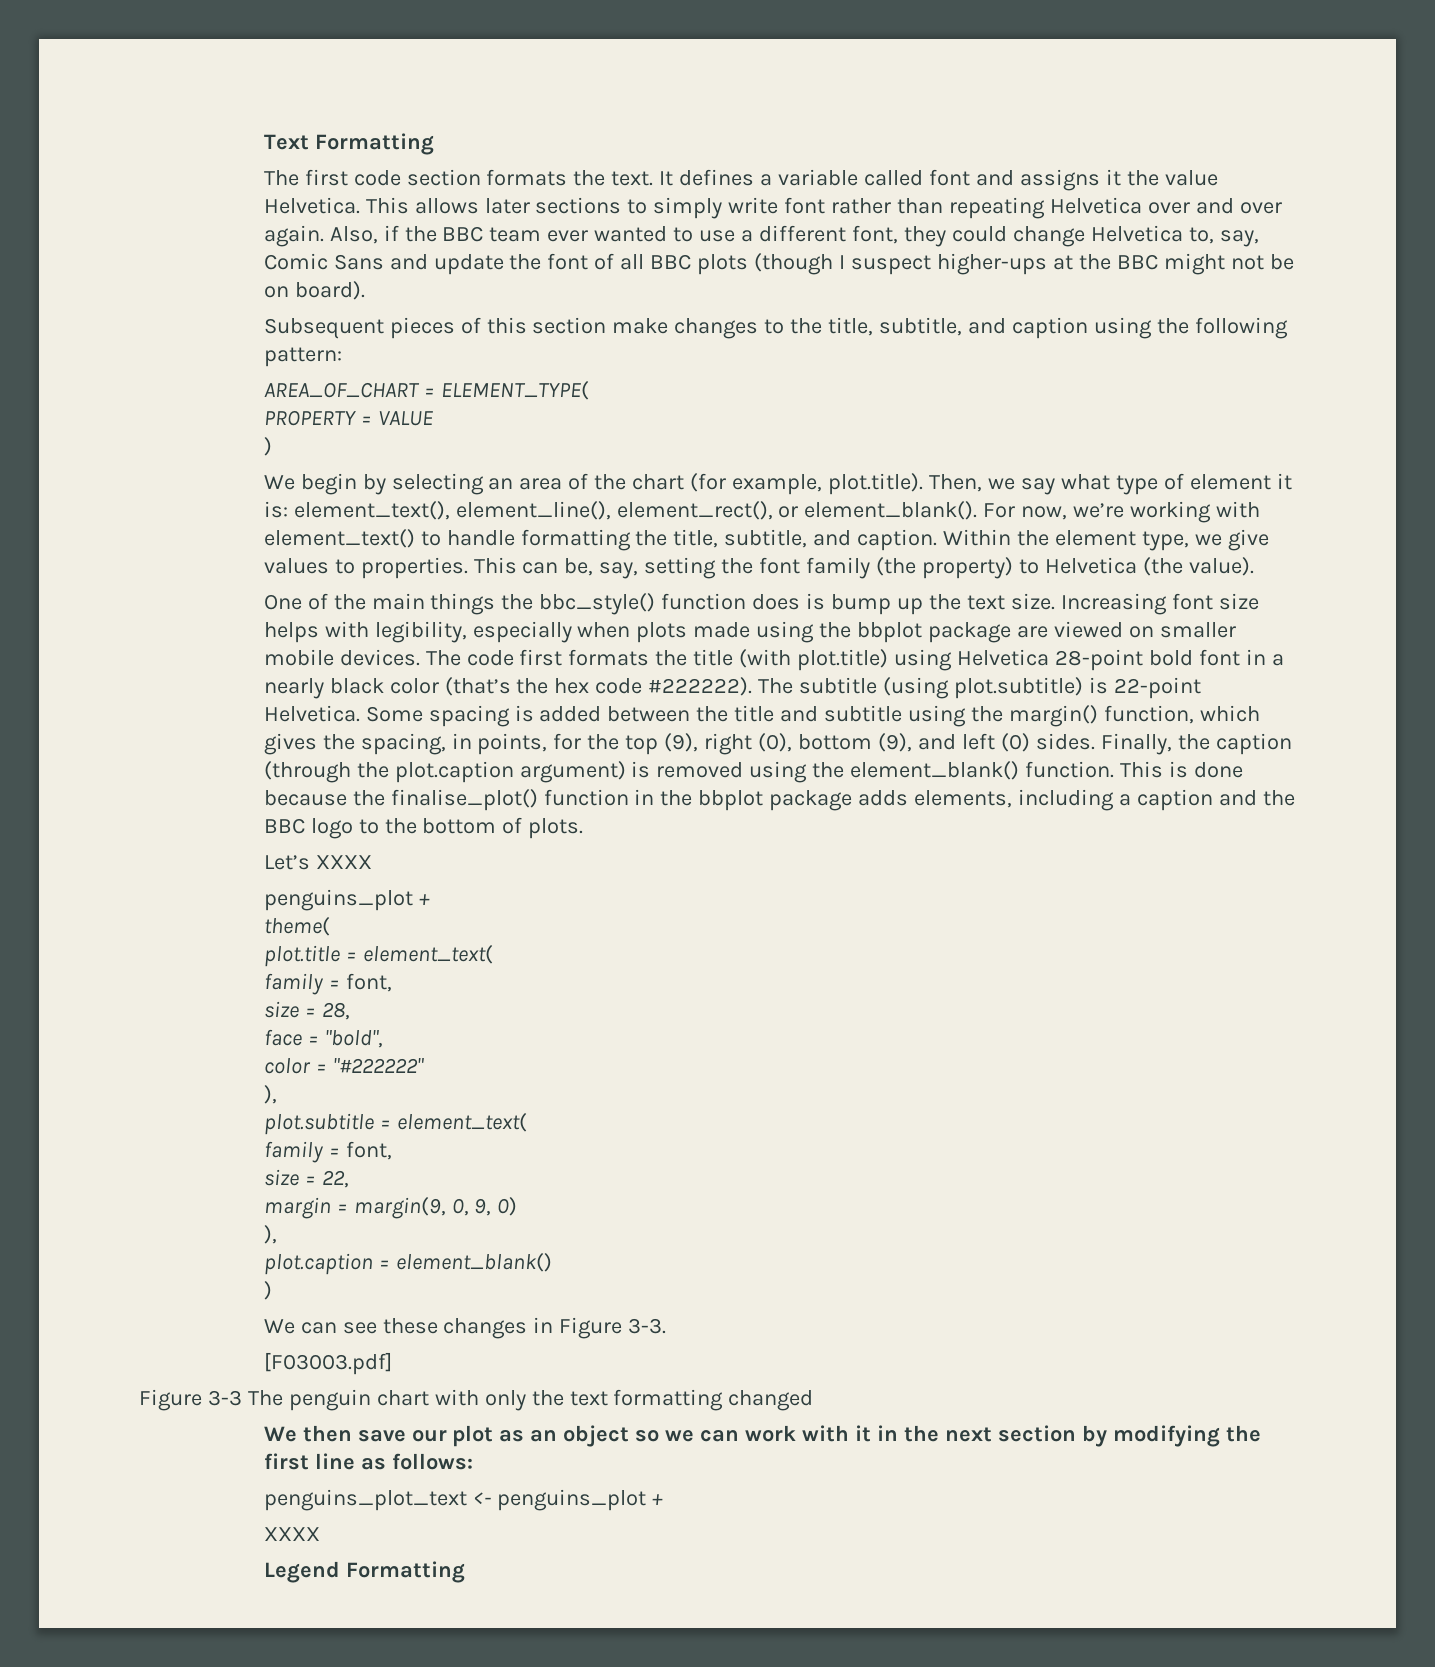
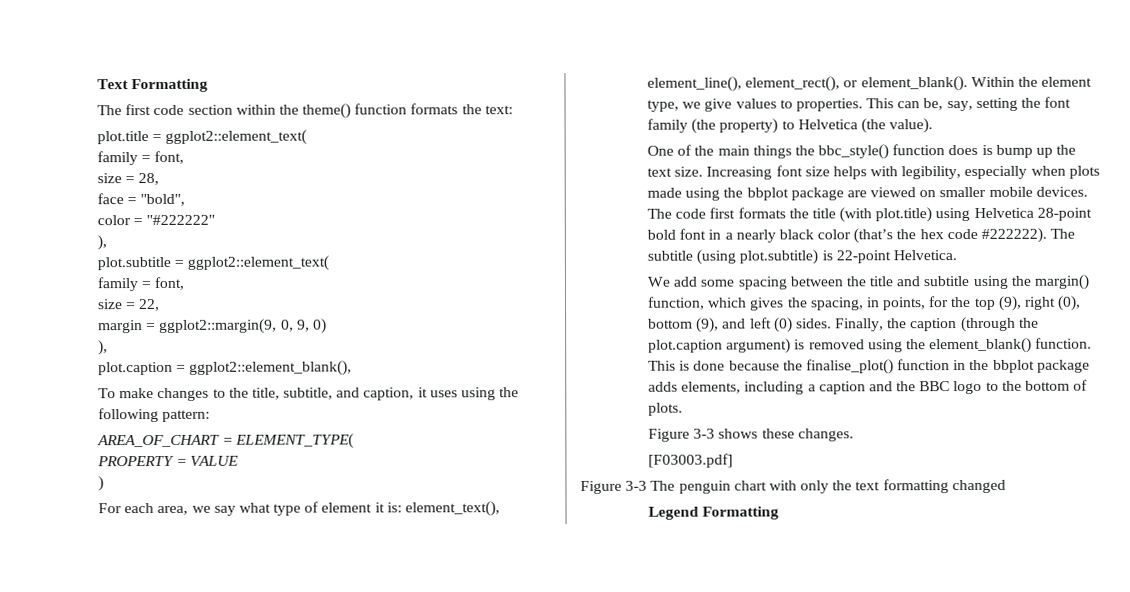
[486,169,1218,191] [263,197,1282,219] [263,225,1259,247] [263,253,1294,275] [263,281,365,300] [263,317,607,339] formats the text. It defines a variable called font and assigns it the value Helvetica. This allows later sections to simply write font rather than repeating Helvetica over and over again. Also, if the BBC team ever wanted to use a different font, they could change Helvetica to, say, Comic Sans and update the font of all BBC plots (though I suspect higher-ups at the BBC might not be on board). // Subsequent pieces of this section -> [235,103,513,119] [96,129,308,145] [96,150,185,166] [96,172,160,186] [96,193,186,207] [96,214,216,226] [96,235,107,251] [96,255,330,271] [96,276,185,292] [97,298,161,312] [97,318,327,334] [97,340,108,356] [97,360,353,376] [97,388,116,399] within the theme() function formats the text: // plot.title = ggplot2::element_text( // family = font, // size = 28, // face = "bold", // color = "#222222" // ), // plot.subtitle = ggplot2::element_text( // family = font, // size = 22, // margin = ggplot2::margin(9, 0, 9, 0) // ), // plot.caption = ggplot2::element_blank(), // To
[1011,317,1088,339] caption -> [363,387,458,401] caption, it uses
[263,473,982,495] We begin by selecting an area of the chart (for example, plot.title). Then, -> [97,503,189,515] For each area,
[983,501,1261,523] [263,529,938,551] For now, we’re working with element_text() to handle formatting the title, subtitle, and caption. -> (968, 84) none
[365,705,602,727] Some spacing is added -> [646,276,787,290] // We add some spacing
[263,855,372,870] [263,889,430,911] [263,917,330,936] [263,945,493,967] [263,973,392,995] [263,1001,350,1020] [263,1029,383,1048] [263,1058,424,1074] [263,1085,277,1104] [263,1113,527,1135] [263,1141,392,1163] [263,1169,349,1188] [263,1197,518,1219] [263,1225,277,1244] [263,1253,552,1275] [263,1281,272,1300] [263,1317,667,1339] Let’s XXXX // penguins_plot + // theme( // plot.title = element_text( // family = font, // size = 28, // face = "bold", // color = "#222222" // ), // plot.subtitle = element_text( // family = font, // size = 22, // margin = margin(9, 0, 9, 0) // ), // plot.caption = element_blank() // ) // We can see these changes in Figure 3-3. -> [647,428,854,442] Figure 3-3 shows these changes.
[263,1425,1261,1447] [263,1453,473,1470] [263,1489,663,1511] [263,1527,320,1541] // We then save our plot as an object so we can work with it in the next section by modifying the first line as follows: // penguins_plot_text <- penguins_plot + // XXXX -> (1006, 486) none

